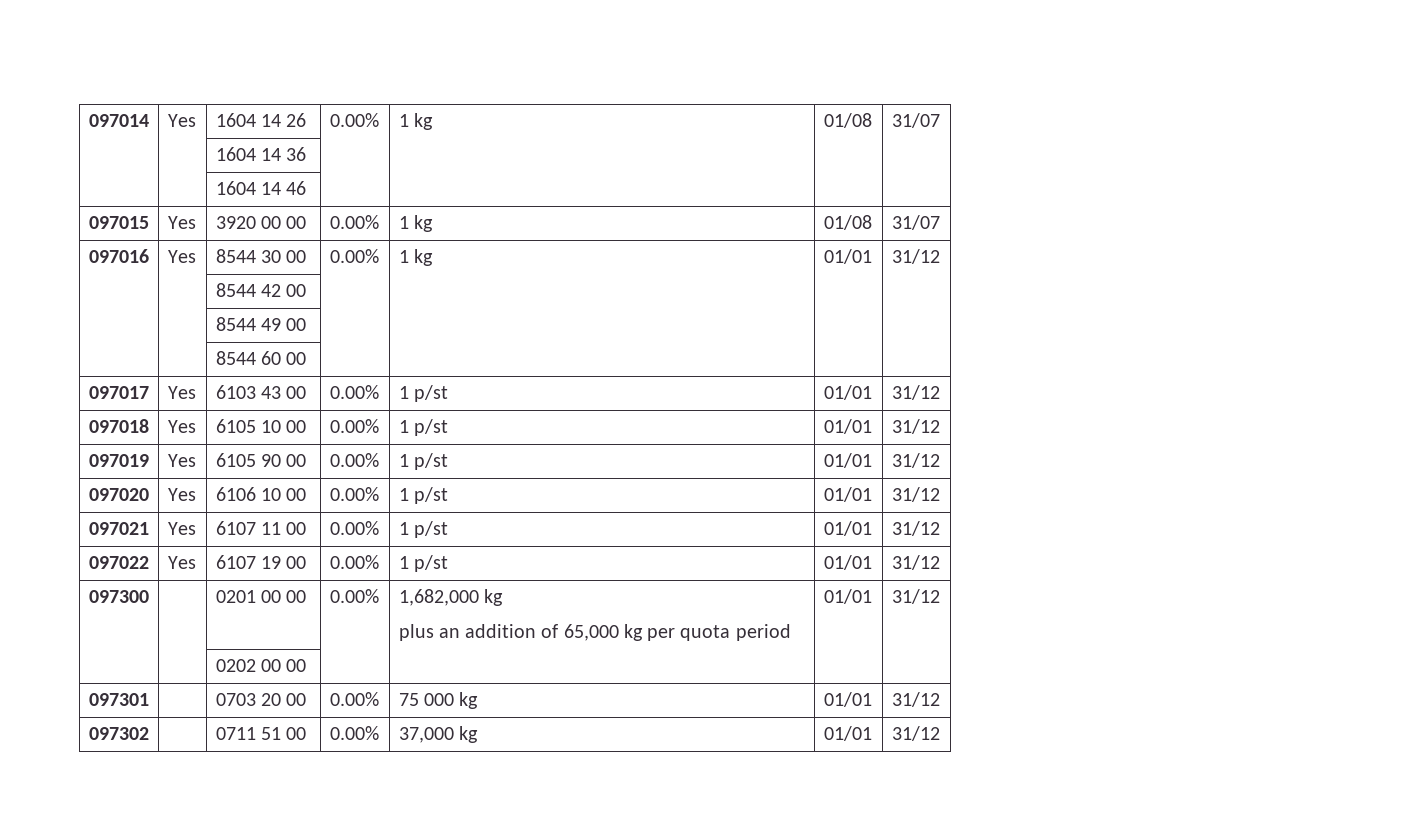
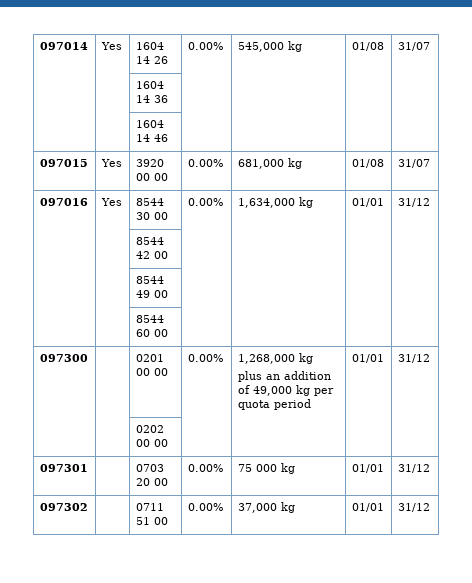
[398,114,409,127] 1 -> [237,42,284,52] 545,000
[398,216,409,229] 1 -> [237,159,284,169] 681,000
[398,250,409,263] 1 -> [237,198,295,208] 1,634,000
[88,386,149,399] [167,386,196,399] [215,385,307,399] [329,385,379,399] [398,385,448,402] [823,385,872,400] [891,385,940,400] [88,419,149,433] [167,420,196,433] [215,419,307,433] [329,419,379,433] [398,419,448,436] [823,419,872,434] [891,419,940,434] [88,454,149,467] [167,454,196,467] [215,453,307,467] [329,453,379,467] [398,453,448,470] [823,453,872,468] [891,453,940,468] [88,488,149,501] [167,488,196,501] [215,487,307,501] [329,487,379,501] [398,487,448,504] [823,487,872,502] [891,487,940,502] [88,522,149,535] [167,522,196,535] [215,521,307,535] [329,521,379,535] [398,521,448,538] [823,521,872,536] [891,521,940,536] [88,556,149,569] [167,556,196,569] [215,555,307,569] [329,555,379,569] [398,555,448,572] [823,555,872,570] [891,555,940,570] // 097017 | Yes | 6103 43 00 | 0.00% | 1 p/st | 01/01 | 31/12 // 097018 | Yes | 6105 10 00 | 0.00% | 1 p/st | 01/01 | 31/12 // 097019 | Yes | 6105 90 00 | 0.00% | 1 p/st | 01/01 | 31/12 // 097020 | Yes | 6106 10 00 | 0.00% | 1 p/st | 01/01 | 31/12 // 097021 | Yes | 6107 11 00 | 0.00% | 1 p/st | 01/01 | 31/12 // 097022 | Yes | 6107 19 00 | 0.00% | 1 p/st | 01/01 | 31/12 -> (168, 333) none
[398,589,479,606] 1,682,000 -> [237,354,295,364] 1,268,000
[563,624,619,641] 65,000 -> [252,386,292,396] 49,000

